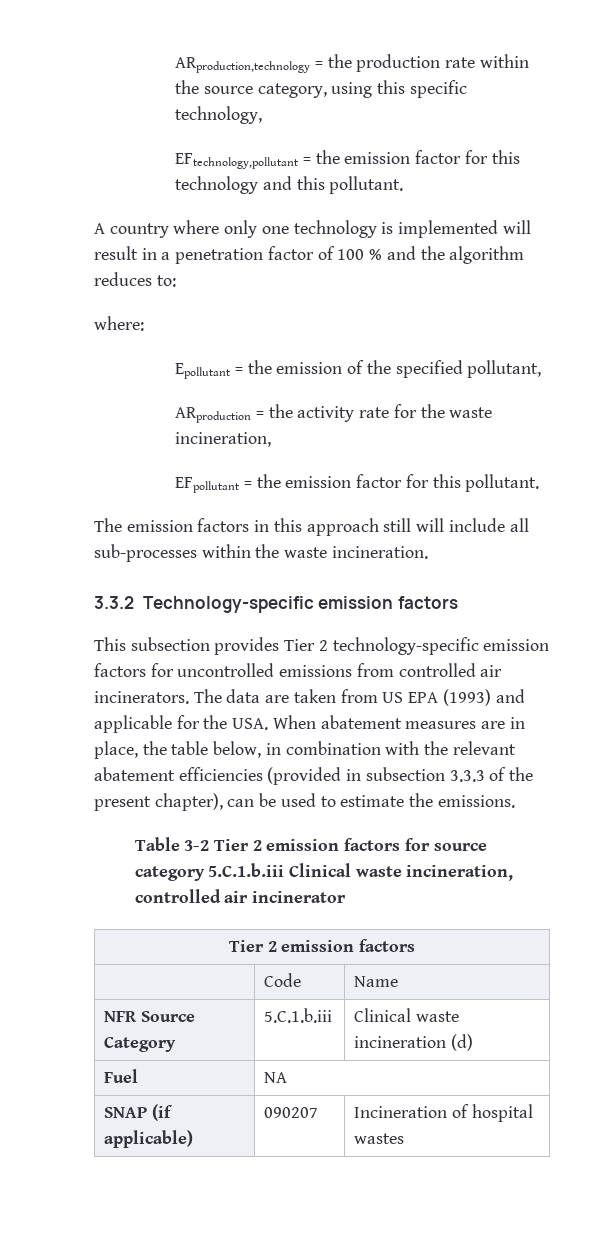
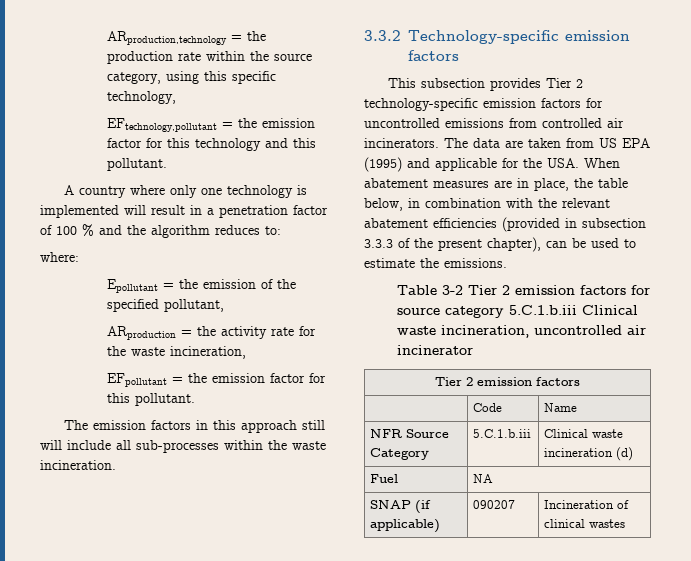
[442,689,491,706] (1993) -> [364,157,402,172] (1995)
[134,889,221,903] controlled -> [534,325,623,335] uncontrolled
[471,1104,533,1122] hospital -> [544,519,586,528] clinical

